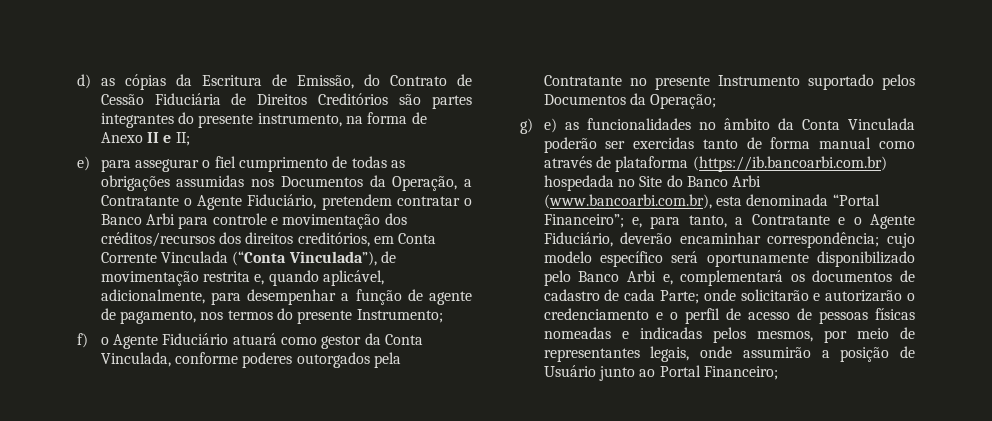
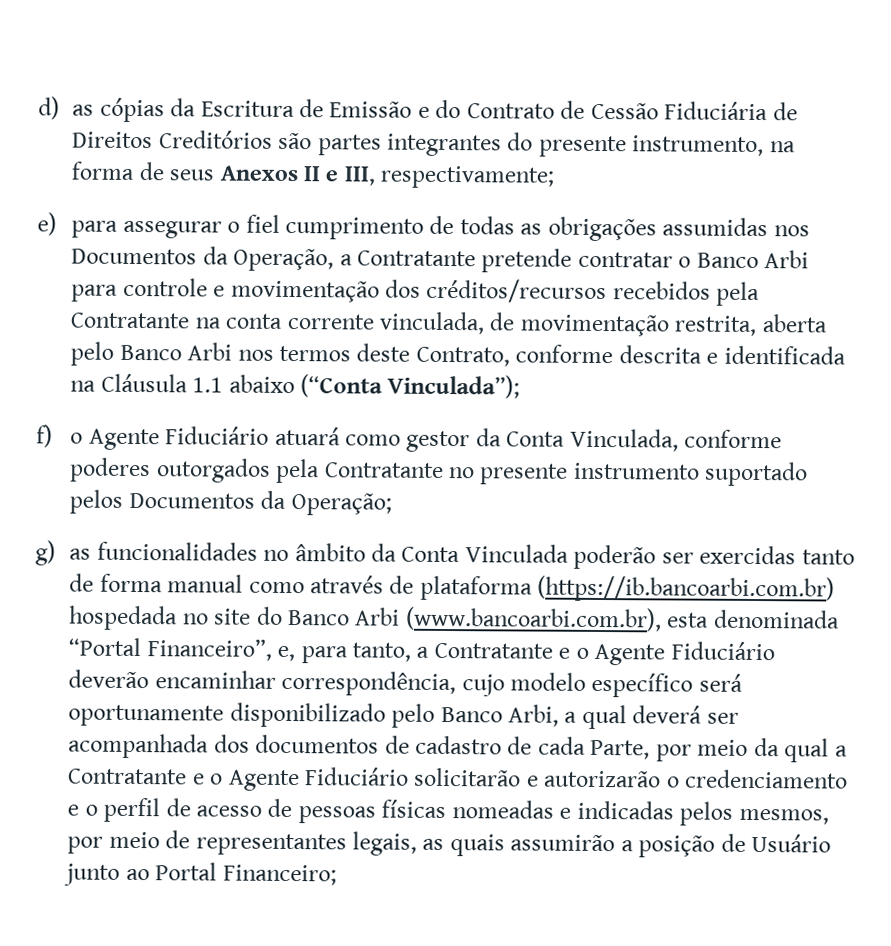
[296,75,354,89] Emissão, -> [329,101,430,118] Emissão e
[100,132,190,146] Anexo II e II; -> [169,165,555,189] seus Anexos II e III, respectivamente;
[183,194,392,210] o Agente Fiduciário, pretendem -> [481,248,573,273] pretende
[218,232,437,247] [100,251,396,266] [100,270,384,286] [100,289,472,305] [100,308,443,324] dos direitos creditórios, em Conta Corrente Vinculada (“Conta Vinculada”), de movimentação restrita e, quando aplicável, adicionalmente, para desempenhar a função de agente de pagamento, nos termos do presente Instrumento; -> [612,281,761,307] [70,311,828,337] [70,341,846,367] [70,373,521,399] recebidos pela Contratante na conta corrente vinculada, de movimentação restrita, aberta pelo Banco Arbi nos termos deste Contrato, conforme descrita e identificada na Cláusula 1.1 abaixo (“Conta Vinculada”);
[717,75,800,86] Instrumento -> [572,462,700,480] instrumento
[543,118,557,133] e) -> (56, 553) none
[639,176,663,187] Site -> [214,608,252,625] site
[543,214,624,228] Financeiro”; -> [146,638,272,661] Financeiro”,
[543,232,613,247] Fiduciário, -> [670,641,775,661] Fiduciário
[767,232,880,248] correspondência; -> [281,670,457,697] correspondência,
[626,270,805,286] Arbi e, complementará os -> [507,704,739,730] [68,733,250,759] Arbi, a qual deverá ser acompanhada dos
[660,289,736,304] Parte; onde -> [590,737,848,763] [67,767,409,792] Parte, por meio da qual a Contratante e o Agente Fiduciário
[700,346,733,358] onde -> [422,834,505,857] as quais

